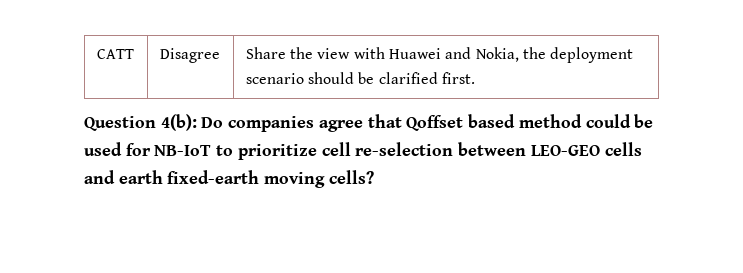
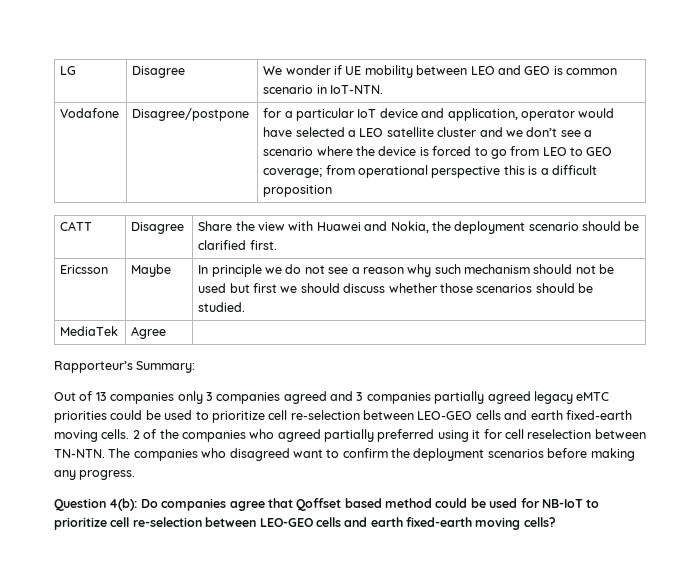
(96, 54) none -> [60,66,77,75] [132,66,186,78] [263,65,618,78] [263,85,384,94] [60,108,120,118] [132,108,250,121] [263,108,615,121] [263,127,593,137] [263,146,613,159] [263,165,597,178] [263,185,333,197] LG | Disagree | We wonder if UE mobility between LEO and GEO is common scenario in IoT-NTN. // Vodafone | Disagree/postpone | for a particular IoT device and application, operator would have selected a LEO satellite cluster and we don’t see a scenario where the device is forced to go from LEO to GEO coverage; from operational perspective this is a difficult proposition //
(475, 78) none -> [60,265,109,274] [131,264,172,277] [198,264,615,277] [198,283,594,293] [198,302,246,312] [60,326,119,336] [131,326,167,339] [54,361,196,373] [54,391,610,404] [54,410,632,423] [54,429,646,442] [54,448,635,461] [54,470,136,480] // Ericsson | Maybe | In principle we do not see a reason why such mechanism should not be used but first we should discuss whether those scenarios should be studied. // MediaTek | Agree | // Rapporteur’s Summary: // Out of 13 companies only 3 companies agreed and 3 companies partially agreed legacy eMTC priorities could be used to prioritize cell re-selection between LEO-GEO cells and earth fixed-earth moving cells. 2 of the companies who agreed partially preferred using it for cell reselection between TN-NTN. The companies who disagreed want to confirm the deployment scenarios before making any progress.

